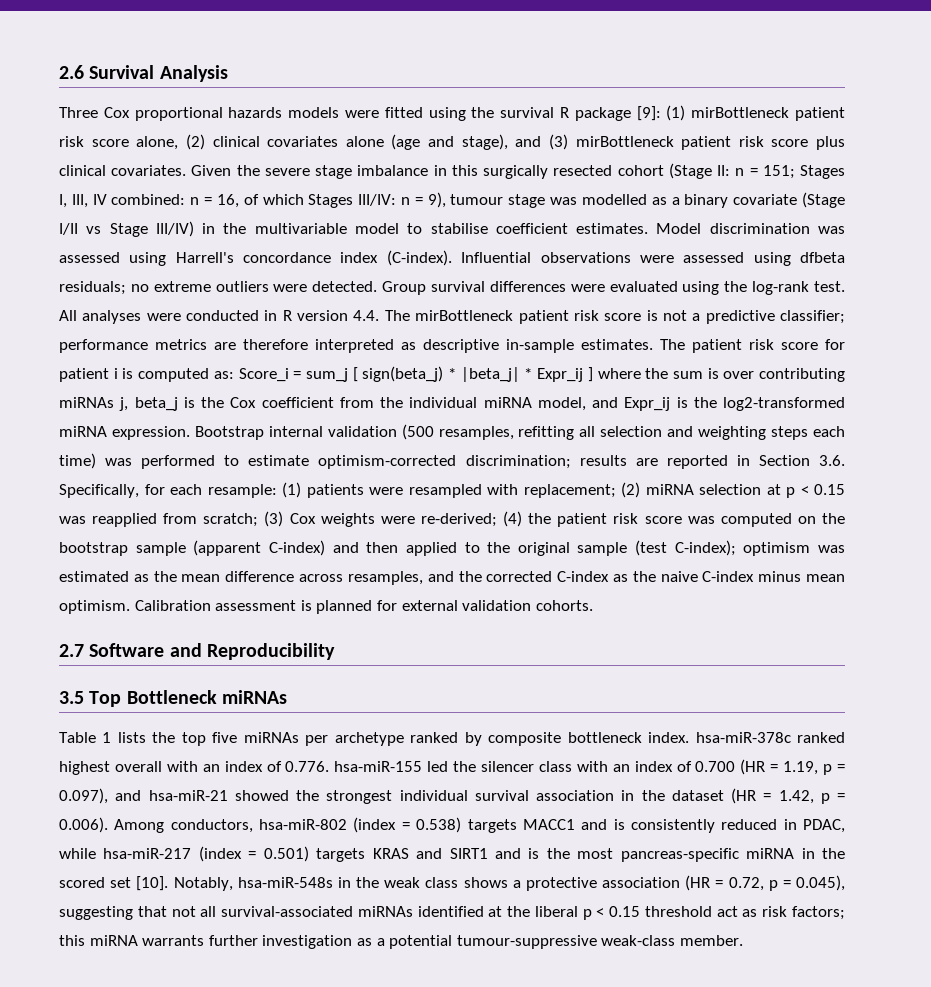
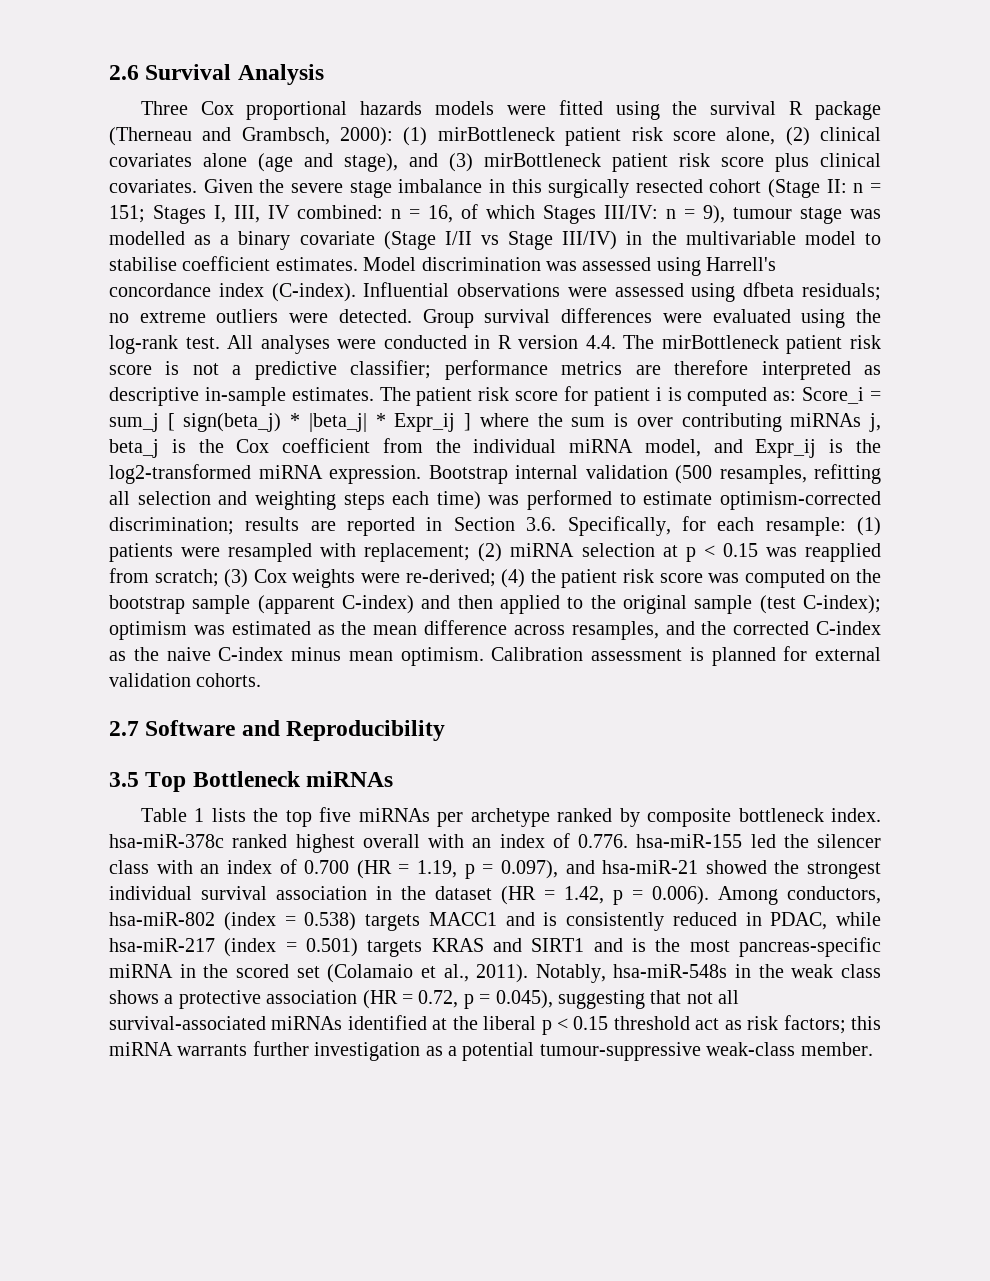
[636,106,661,121] [9]: -> [109,127,394,146] (Therneau and Grambsch, 2000):
[136,876,169,891] [10]. -> [327,964,529,983] (Colamaio et al., 2011).

